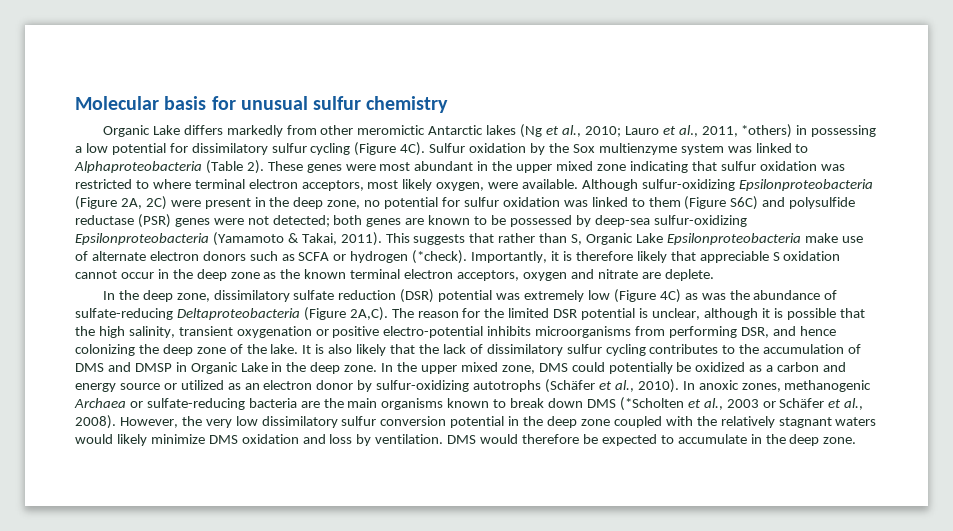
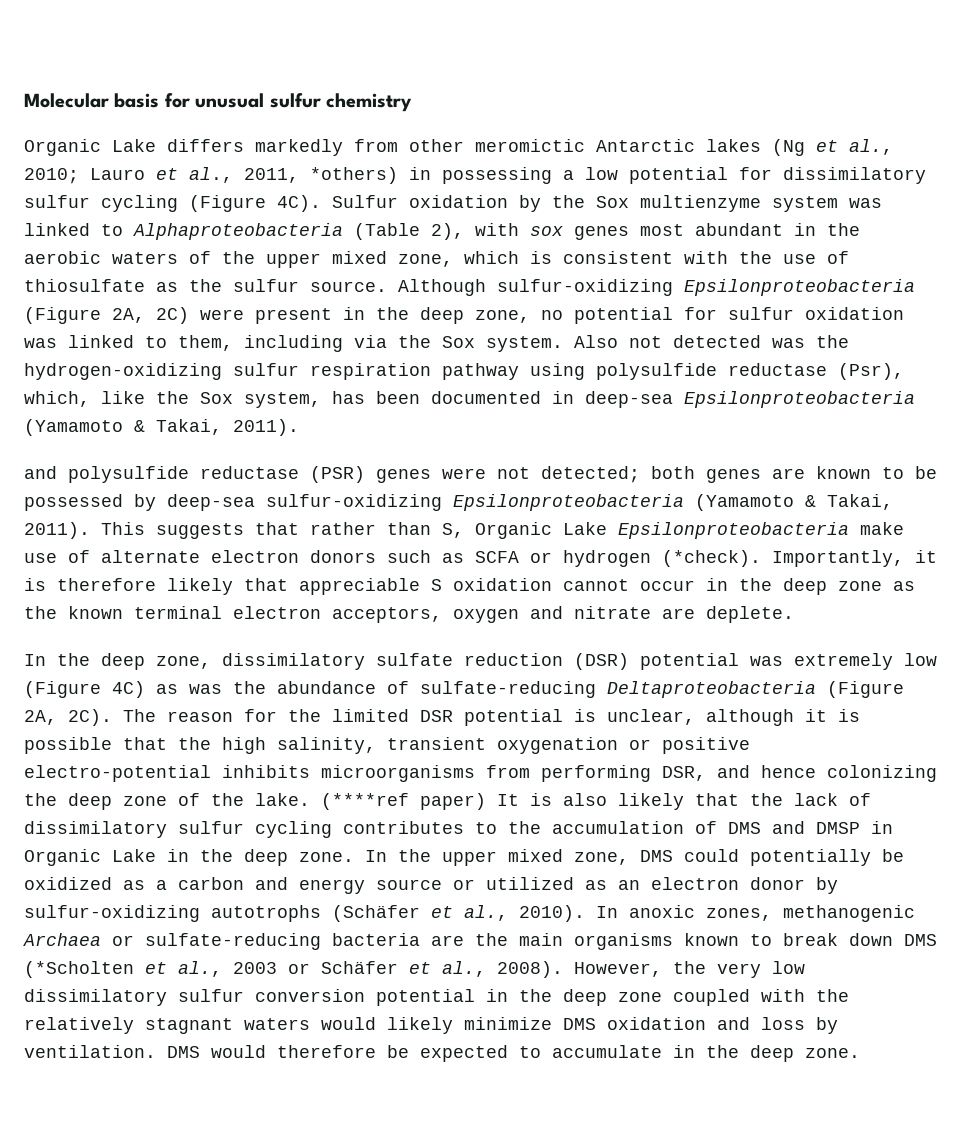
[246,160,845,174] [75,179,579,191] 2). These genes were most abundant in the upper mixed zone indicating that sulfur oxidation was restricted to where terminal electron acceptors, most likely oxygen, were available. -> [431,223,860,240] [24,251,849,268] [24,279,387,292] 2), with sox genes most abundant in the aerobic waters of the upper mixed zone, which is consistent with the use of thiosulfate as the sulfur source.
[648,196,759,210] them (Figure S6C) -> [178,335,849,352] [24,363,904,380] [24,391,915,408] [24,419,299,436] them, including via the Sox system. Also not detected was the hydrogen-oxidizing sulfur respiration pathway using polysulfide reductase (Psr), which, like the Sox system, has been documented in deep-sea Epsilonproteobacteria (Yamamoto & Takai, 2011). //
[349,307,388,321] 2A,C). -> [24,709,112,726] 2A, 2C).
(299, 349) none -> [321,793,486,810] (****ref paper)

